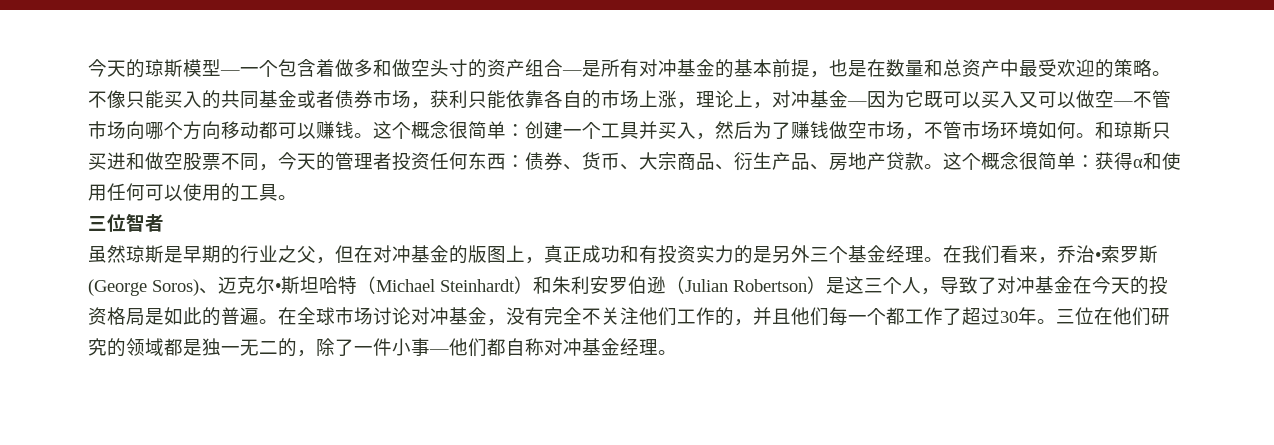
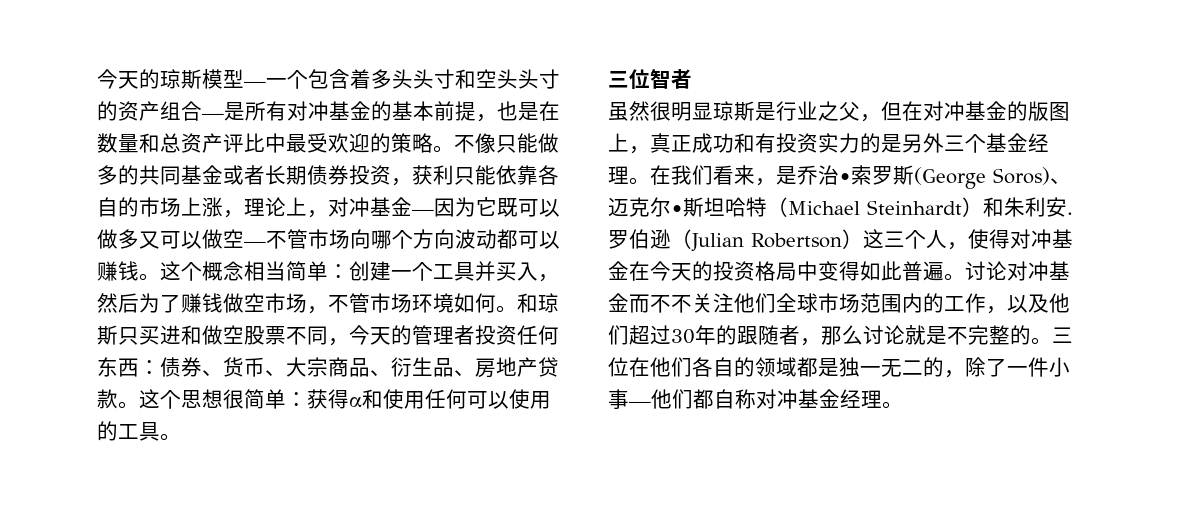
[335,59,430,77] 做多和做空 -> [371,69,518,89] 多头头寸和空头
(1000, 68) none -> [223,133,265,153] 评比
[164,91,202,108] 买入 -> [538,133,559,153] [97,165,118,185] 做多
[335,90,411,109] 债券市场 -> [265,165,391,185] 长期债券投资
[981,91,1019,108] 买入 -> [97,229,139,249] 做多
[221,121,240,139] 移 -> [455,229,476,249] 波
[449,121,468,139] 很 -> [244,261,286,281] 相当
[772,152,791,170] 产 -> (433, 366) none
[981,152,1019,170] 概念 -> [181,389,223,408] 思想
[126,245,240,264] 琼斯是早期的 -> [650,101,776,121] 很明显琼斯是
(1057, 260) none -> [776,166,797,185] 是
(609, 285) none -> [1067,212,1073,215] .
[826,277,845,294] 是 -> (863, 239) none
[940,276,997,294] 导致了 -> [968,229,1010,249] 使得
[145,307,1037,326] 是如此的普遍。在全球市场讨论对冲基金，没有完全不关注他们工作的，并且他们每一个都工作了超过30年 -> [797,261,1070,281] [608,293,1070,314] [608,325,1031,346] 中变得如此普遍。讨论对冲基金而不不关注他们全球市场范围内的工作，以及他们超过30年的跟随者，那么讨论就是不完整的
[1151,308,1170,325] [88,338,107,356] 研究 -> [692,357,734,377] 各自

